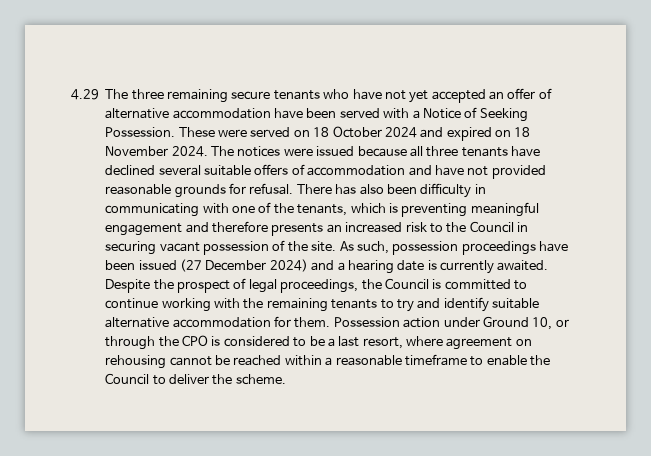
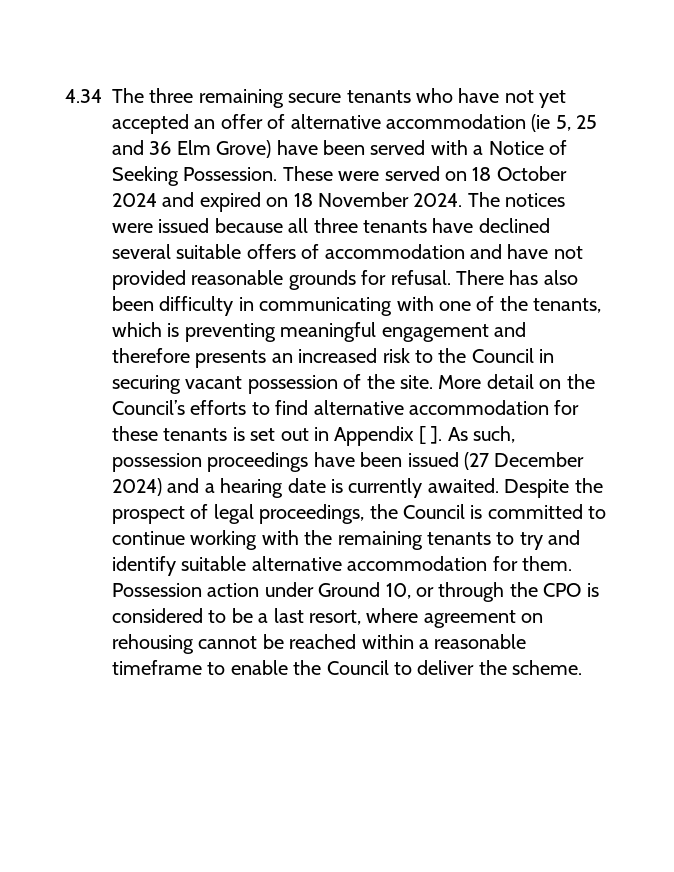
[71,89,99,100] 4.29 -> [65,89,102,103] 4.34
(271, 113) none -> [531,114,598,132] [112,140,272,158] (ie 5, 25 and 36 Elm Grove)
(337, 246) none -> [438,374,595,389] [112,400,580,415] [112,426,443,446] More detail on the Council’s efforts to find alternative accommodation for these tenants is set out in Appendix [ ].

